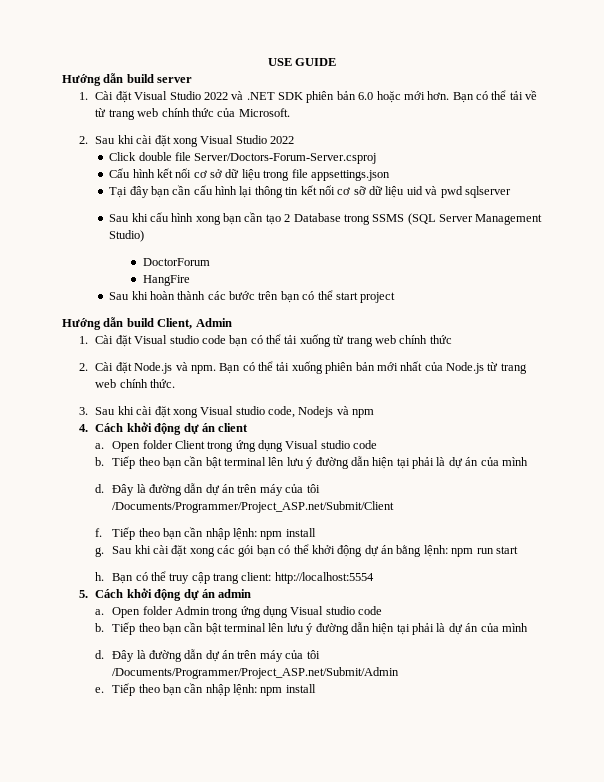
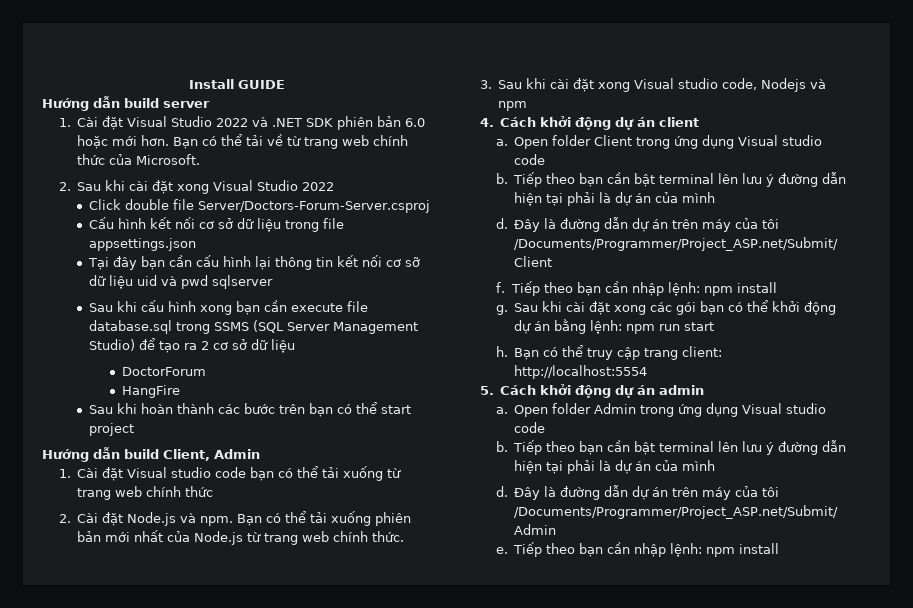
[267,58,292,66] USE -> [189,79,234,89] Install
[265,213,341,225] tạo 2 Database -> [290,301,368,312] [88,320,172,334] execute file database.sql
(145, 236) none -> [138,338,295,353] để tạo ra 2 cơ sở dữ liệu

